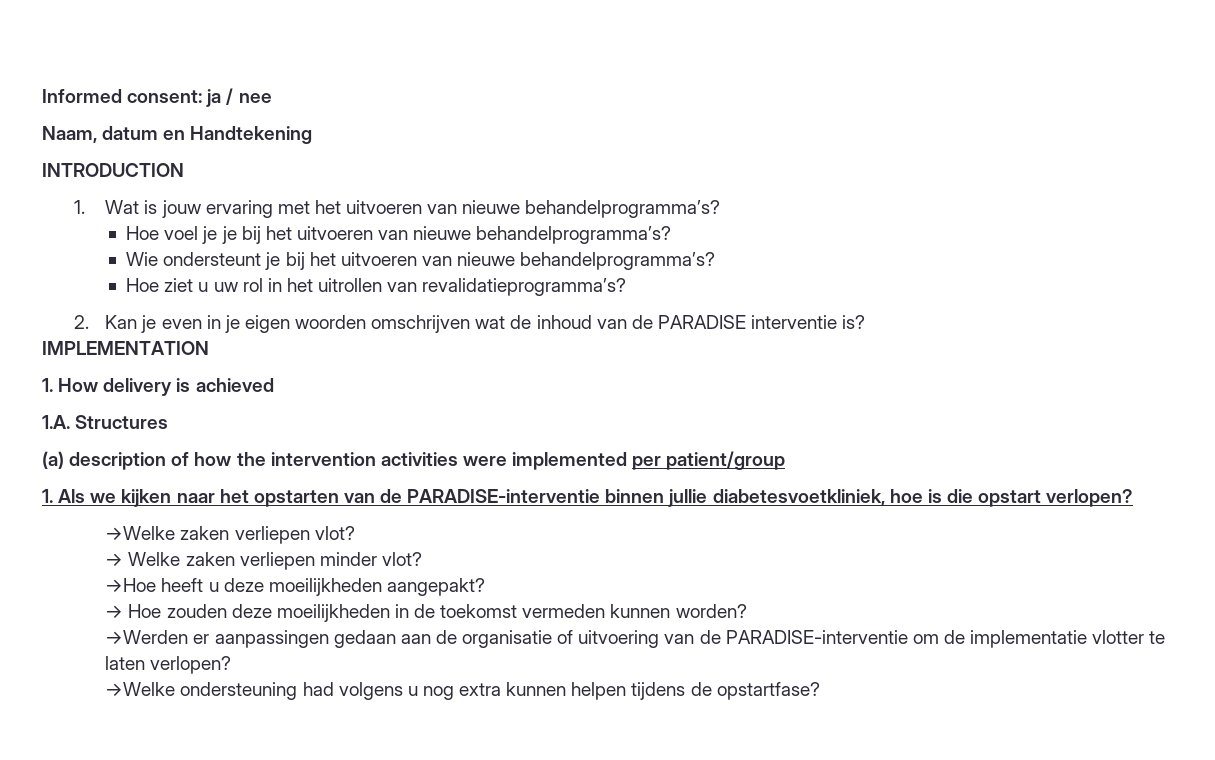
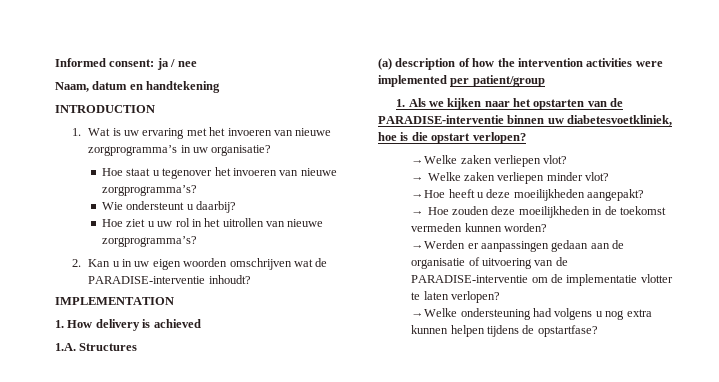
[190,126,313,144] Handtekening -> [146,81,221,93] handtekening
[161,200,201,218] jouw -> [124,130,140,136] uw
[346,200,721,218] [126,226,672,244] uitvoeren van nieuwe behandelprogramma’s? // Hoe voel je je bij het uitvoeren van nieuwe behandelprogramma’s? -> [227,128,332,136] [88,145,272,156] [102,167,337,179] [102,185,198,196] invoeren van nieuwe zorgprogramma’s in uw organisatie? // Hoe staat u tegenover het invoeren van nieuwe zorgprogramma’s?
[265,252,716,270] je bij het uitvoeren van nieuwe behandelprogramma’s? -> [186,201,237,213] u daarbij?
[422,278,627,296] revalidatieprogramma’s? -> [287,219,324,227] [102,236,198,247] nieuwe zorgprogramma’s?
[141,315,240,333] je even in je -> [112,259,150,267] u in uw
[536,315,866,329] inhoud van de PARADISE interventie is? -> [88,275,251,284] PARADISE-interventie inhoudt?
[668,489,708,507] jullie -> [547,118,564,124] uw

